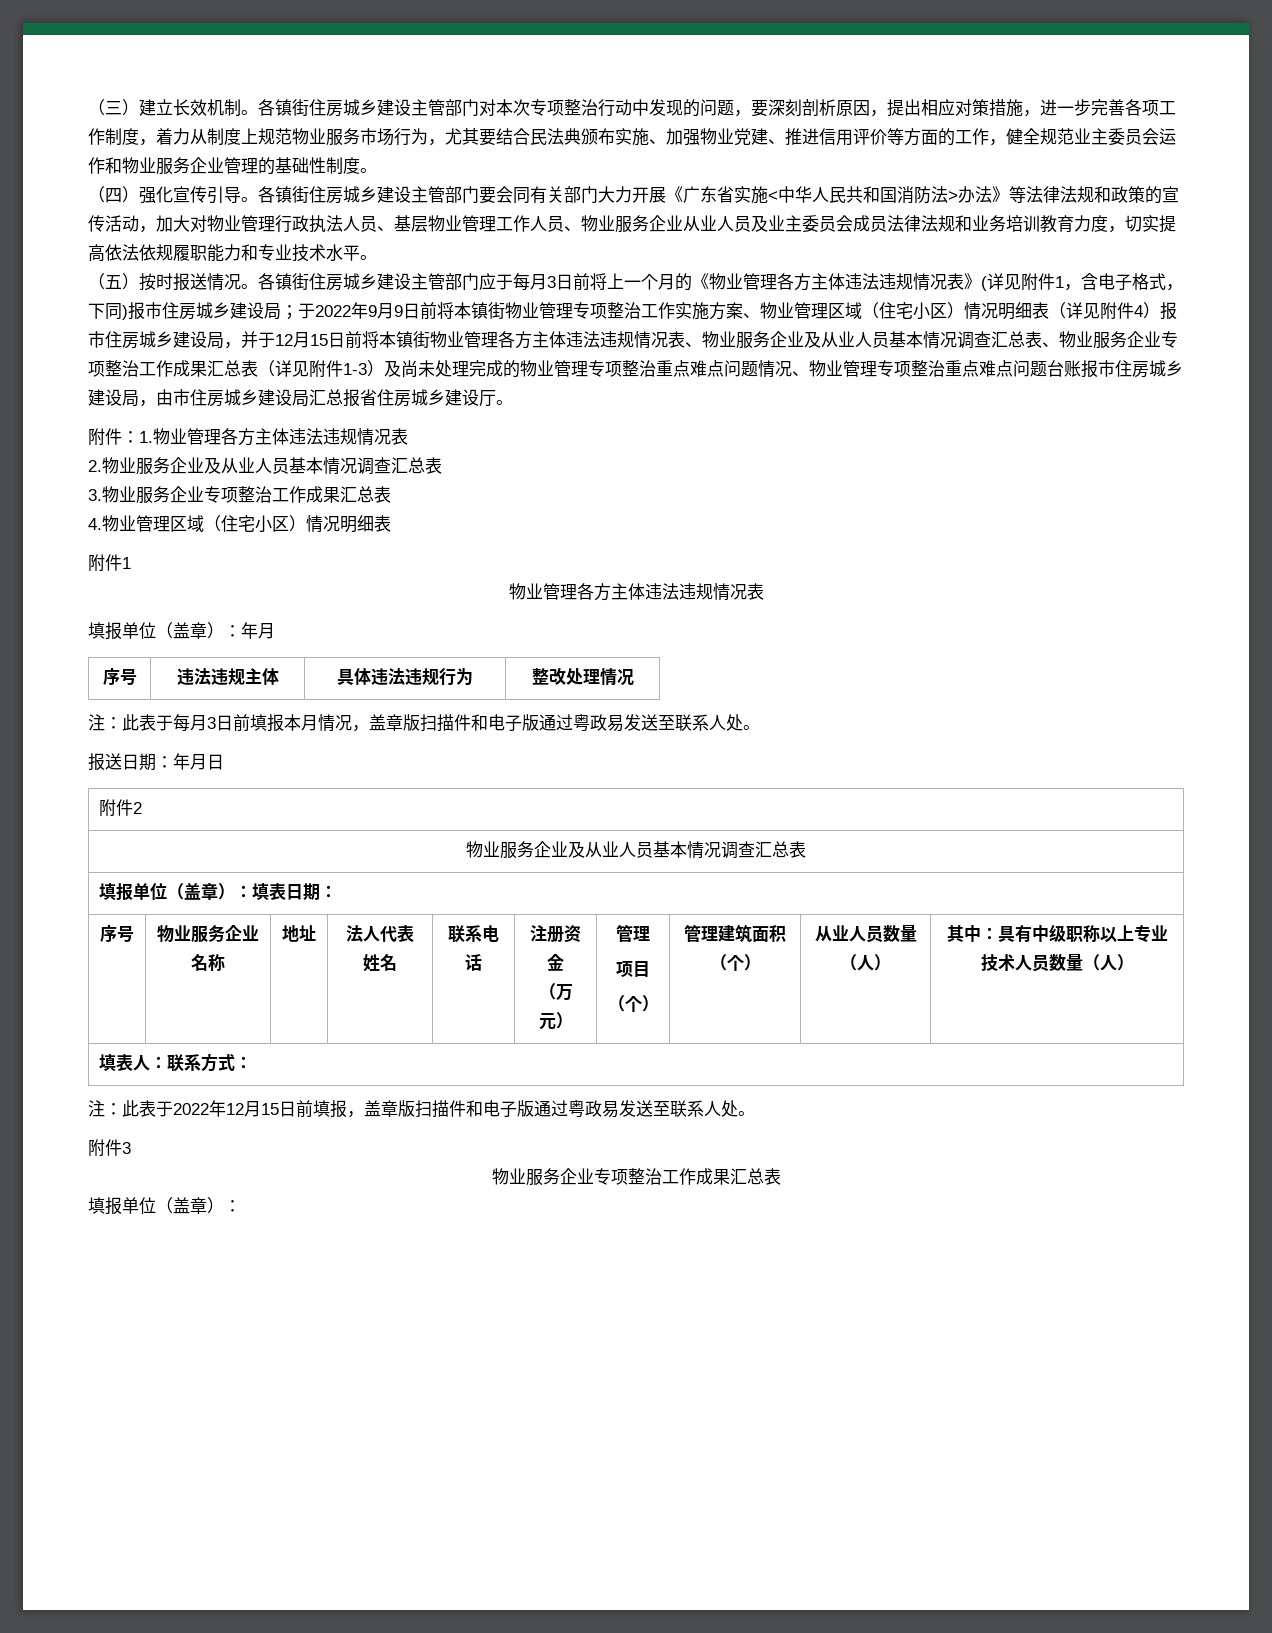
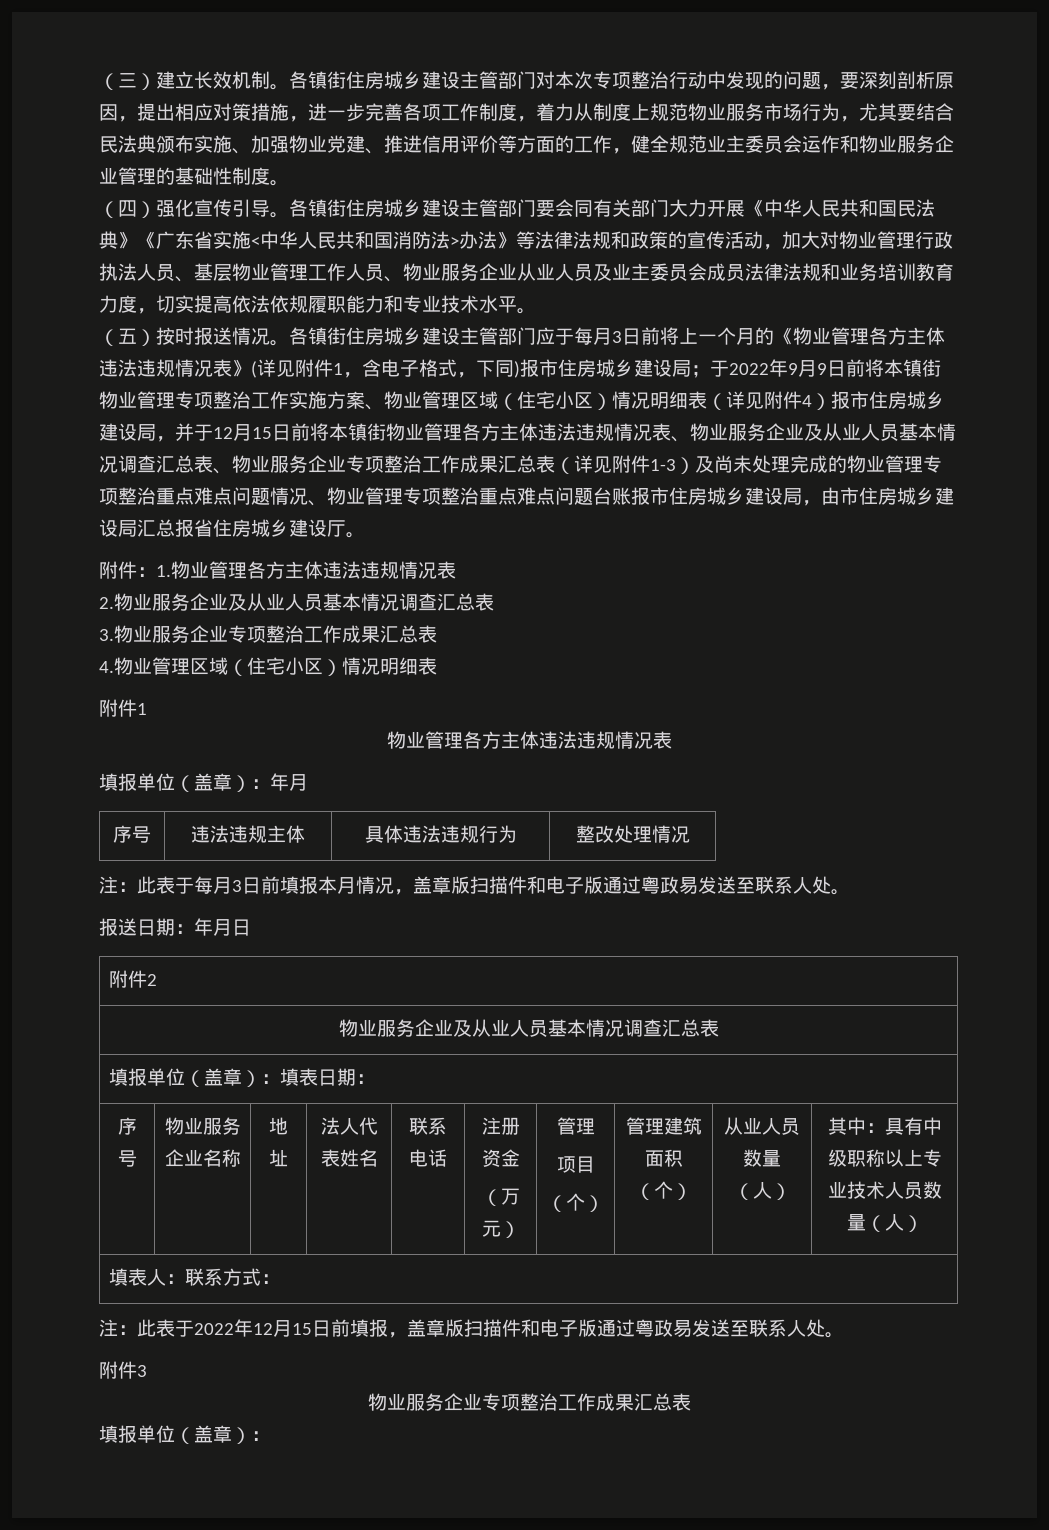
(683, 194) none -> [764,199,935,217] [99,231,156,249] 中华人民共和国民法典》《

